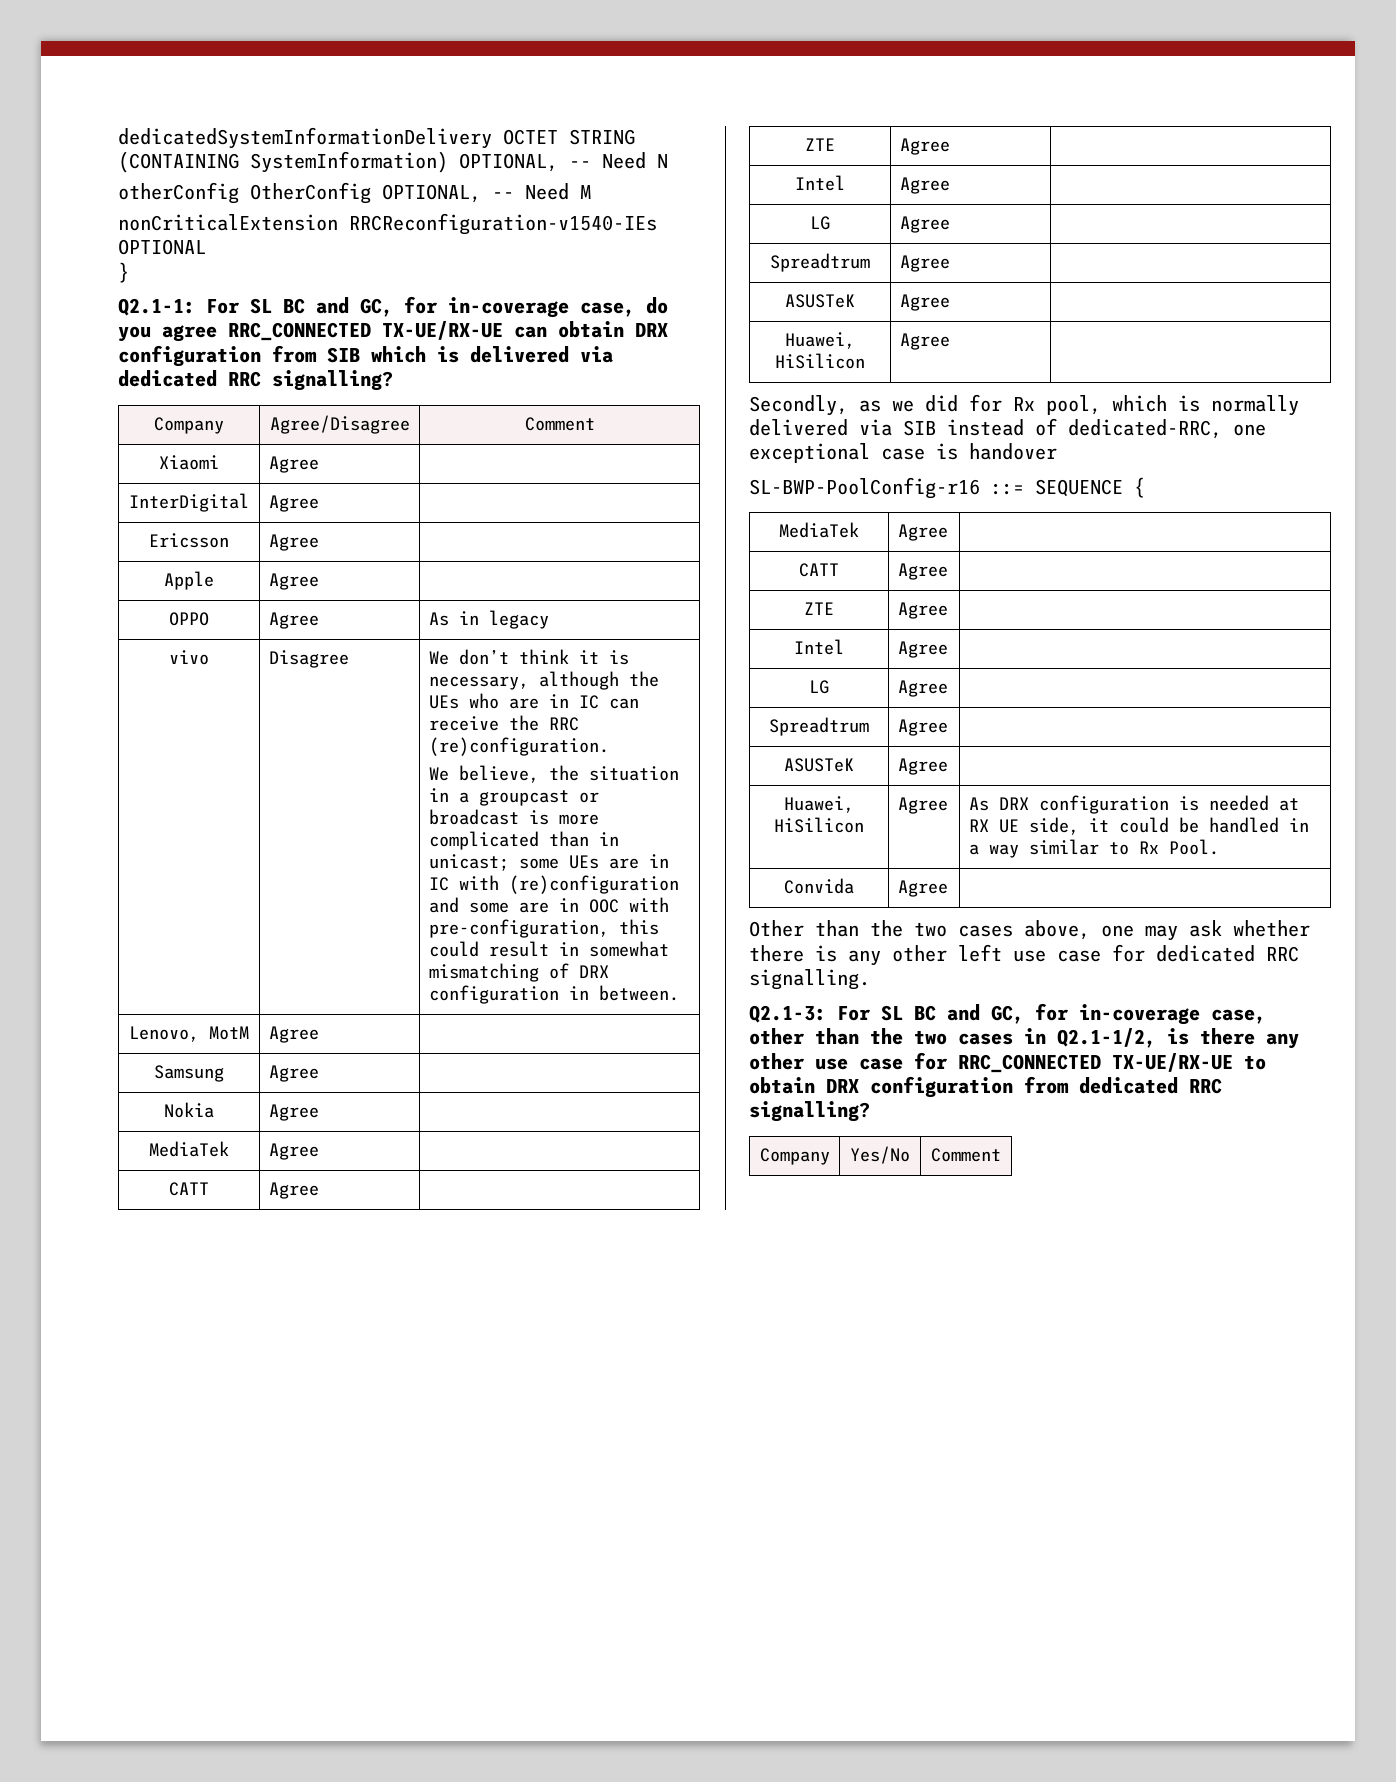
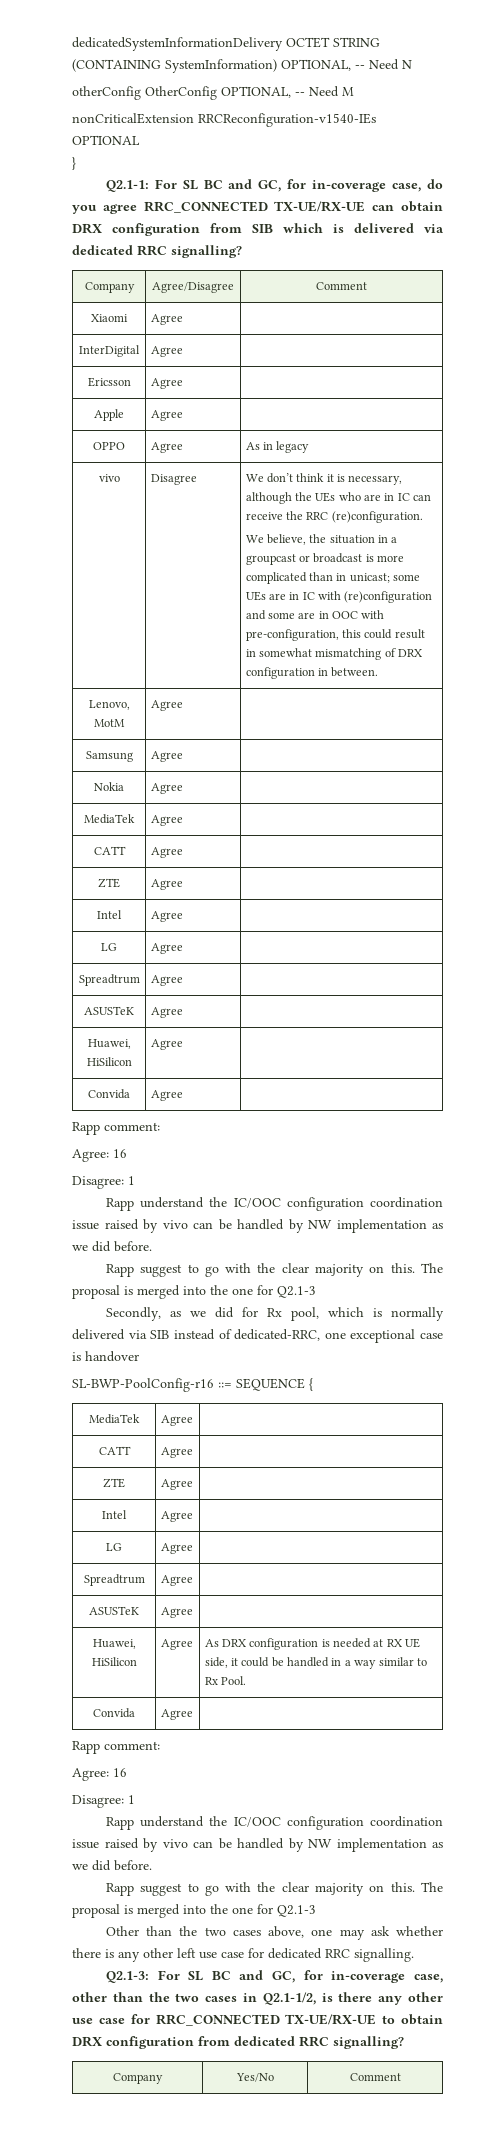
(950, 341) none -> [88,1089,130,1099] [150,1090,183,1101] [72,1122,160,1135] [72,1149,127,1162] [72,1176,135,1189] [105,1197,444,1211] [72,1219,443,1233] [72,1241,152,1252] [105,1263,444,1277] [72,1285,316,1299] // Convida | Agree | // Rapp comment: // Agree: 16 // Disagree: 1 // Rapp understand the IC/OOC configuration coordination issue raised by vivo can be handled by NW implementation as we did before. // Rapp suggest to go with the clear majority on this. The proposal is merged into the one for Q2.1-3
(948, 888) none -> [72,1741,160,1754] [72,1768,127,1781] [72,1795,135,1808] [105,1816,444,1830] [72,1838,443,1852] [72,1860,152,1871] [105,1882,444,1896] [72,1904,316,1918] // Rapp comment: // Agree: 16 // Disagree: 1 // Rapp understand the IC/OOC configuration coordination issue raised by vivo can be handled by NW implementation as we did before. // Rapp suggest to go with the clear majority on this. The proposal is merged into the one for Q2.1-3

